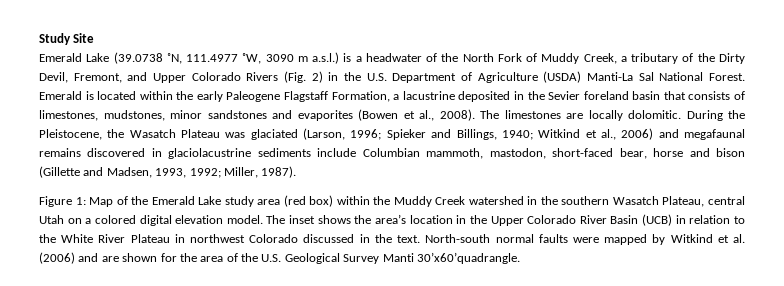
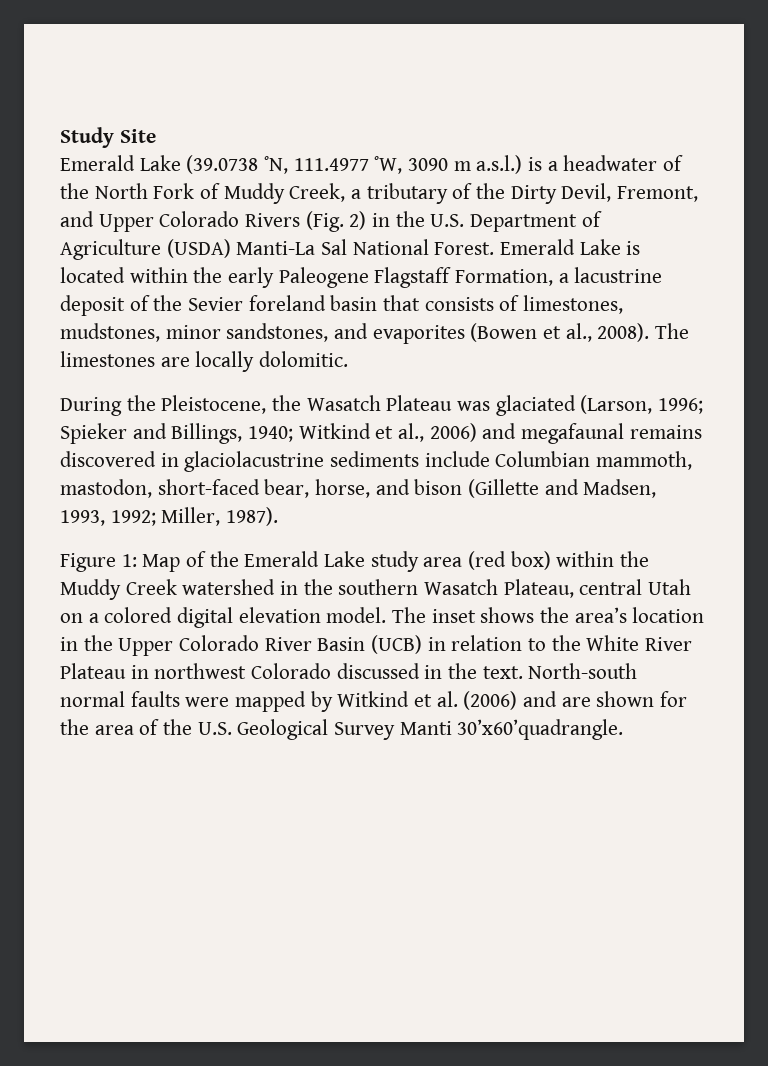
(82, 95) none -> [579,239,621,255] Lake
[458,91,524,102] deposited in -> [60,295,150,316] deposit of
[207,110,267,119] sandstones -> [226,323,329,342] sandstones,
(681, 114) none -> (349, 359) //
[653,148,684,157] horse -> [315,479,371,498] horse,

